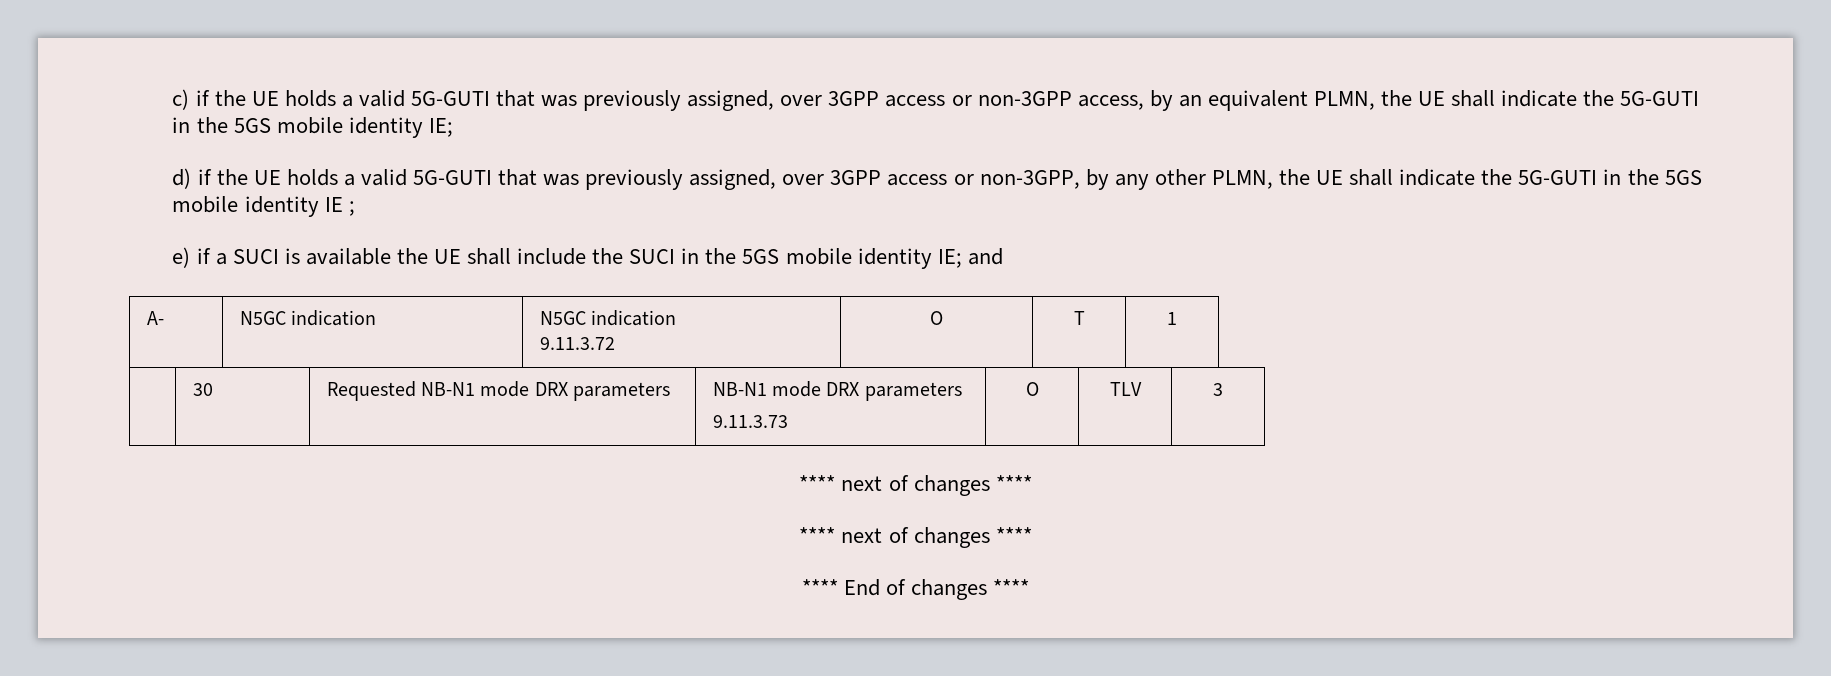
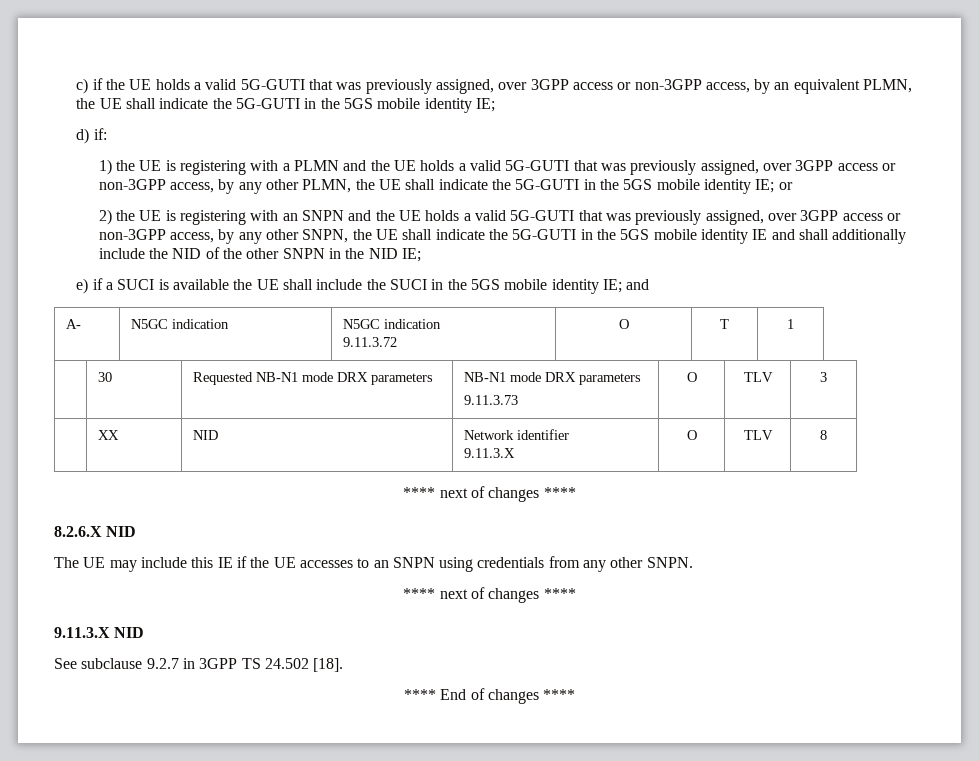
[197,169,212,185] if -> [93,128,107,140] [98,159,367,175] if: // 1) the UE is registering with a PLMN and
[979,170,1080,189] non-3GPP, -> [98,179,215,193] non-3GPP access,
[324,197,355,216] IE ; -> [755,179,793,193] [98,209,901,225] [98,229,907,244] [98,247,421,262] IE; or // 2) the UE is registering with an SNPN and the UE holds a valid 5G-GUTI that was previously assigned, over 3GPP access or non-3GPP access, by any other SNPN, the UE shall indicate the 5G-GUTI in the 5GS mobile identity IE and shall additionally include the NID of the other SNPN in the NID IE;
[799,475,1032,496] [799,527,1032,548] // **** next of changes **** // **** next of changes **** -> [98,430,120,440] [193,430,219,440] [464,429,570,440] [464,448,516,458] [686,430,697,440] [743,430,773,440] [820,430,827,440] [403,486,576,502] [54,526,137,537] [54,556,693,572] [403,587,576,603] [54,627,145,638] [54,658,344,672] // | XX | NID | Network identifier // 9.11.3.X | O | TLV | 8 // **** next of changes **** // 8.2.6.X NID // The UE may include this IE if the UE accesses to an SNPN using credentials from any other SNPN. // **** next of changes **** // 9.11.3.X NID // See subclause 9.2.7 in 3GPP TS 24.502 [18].

